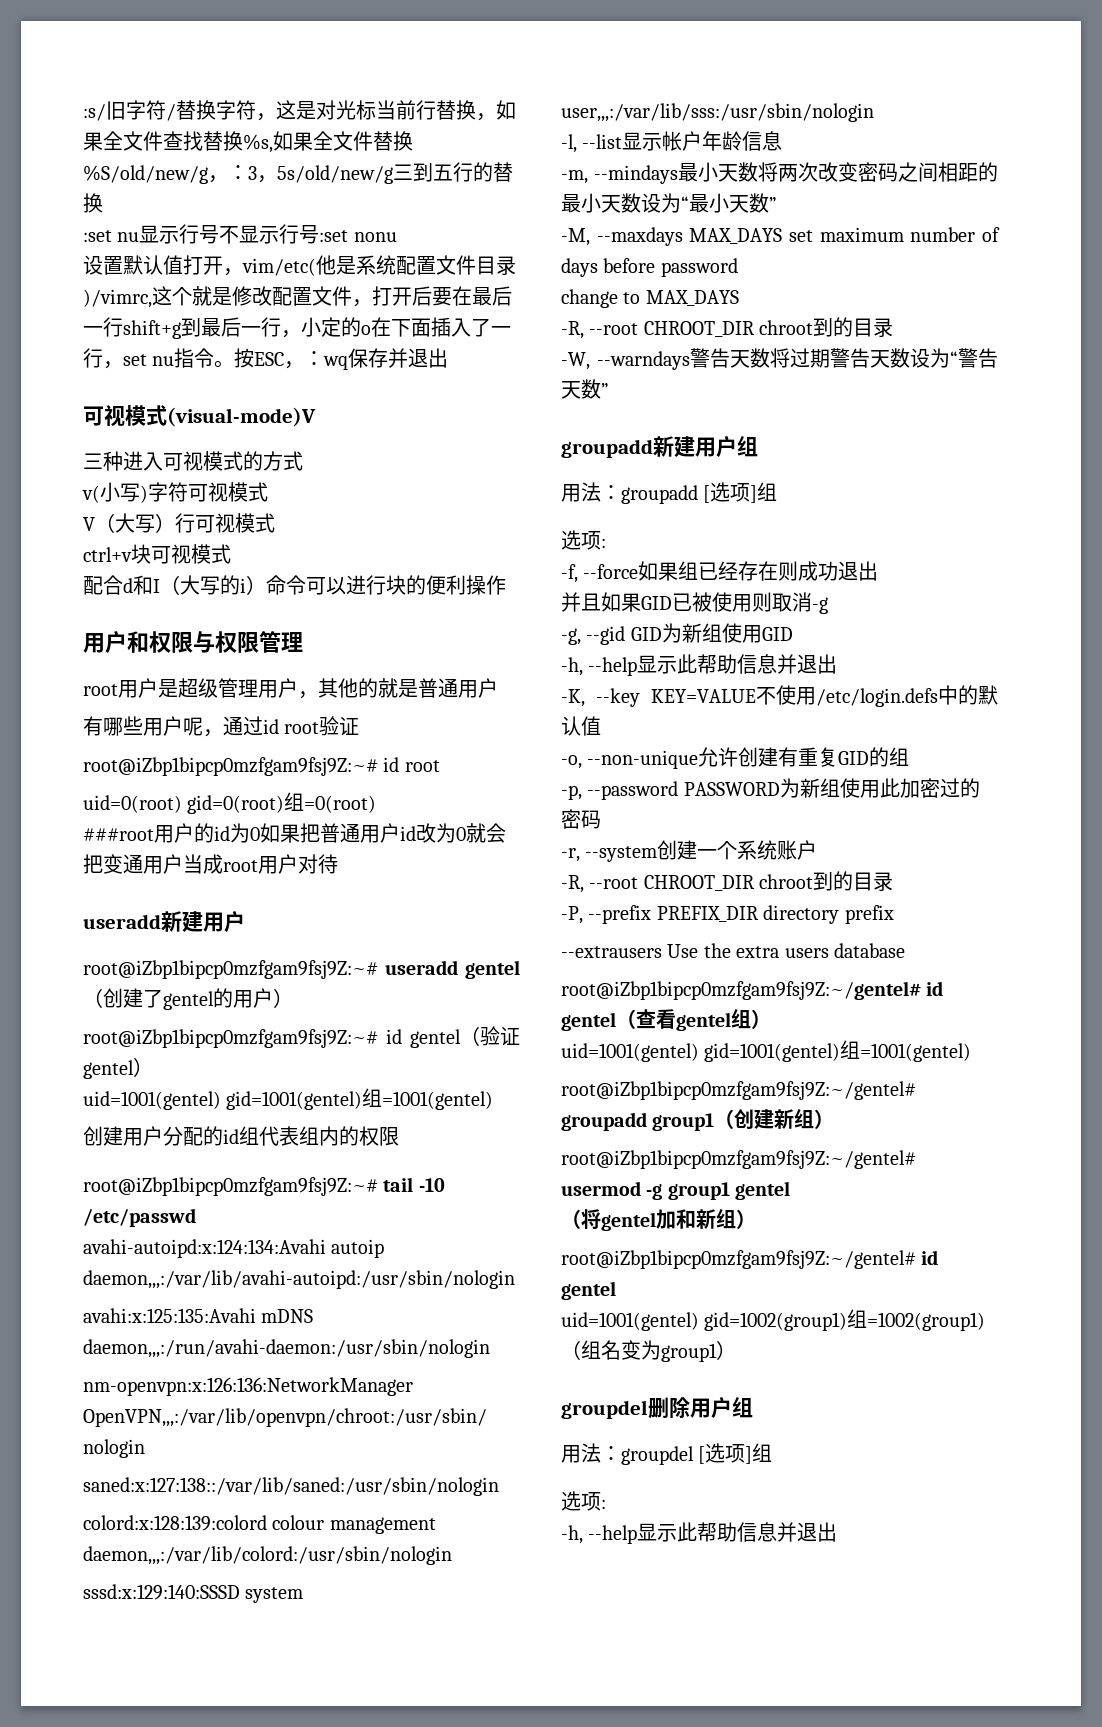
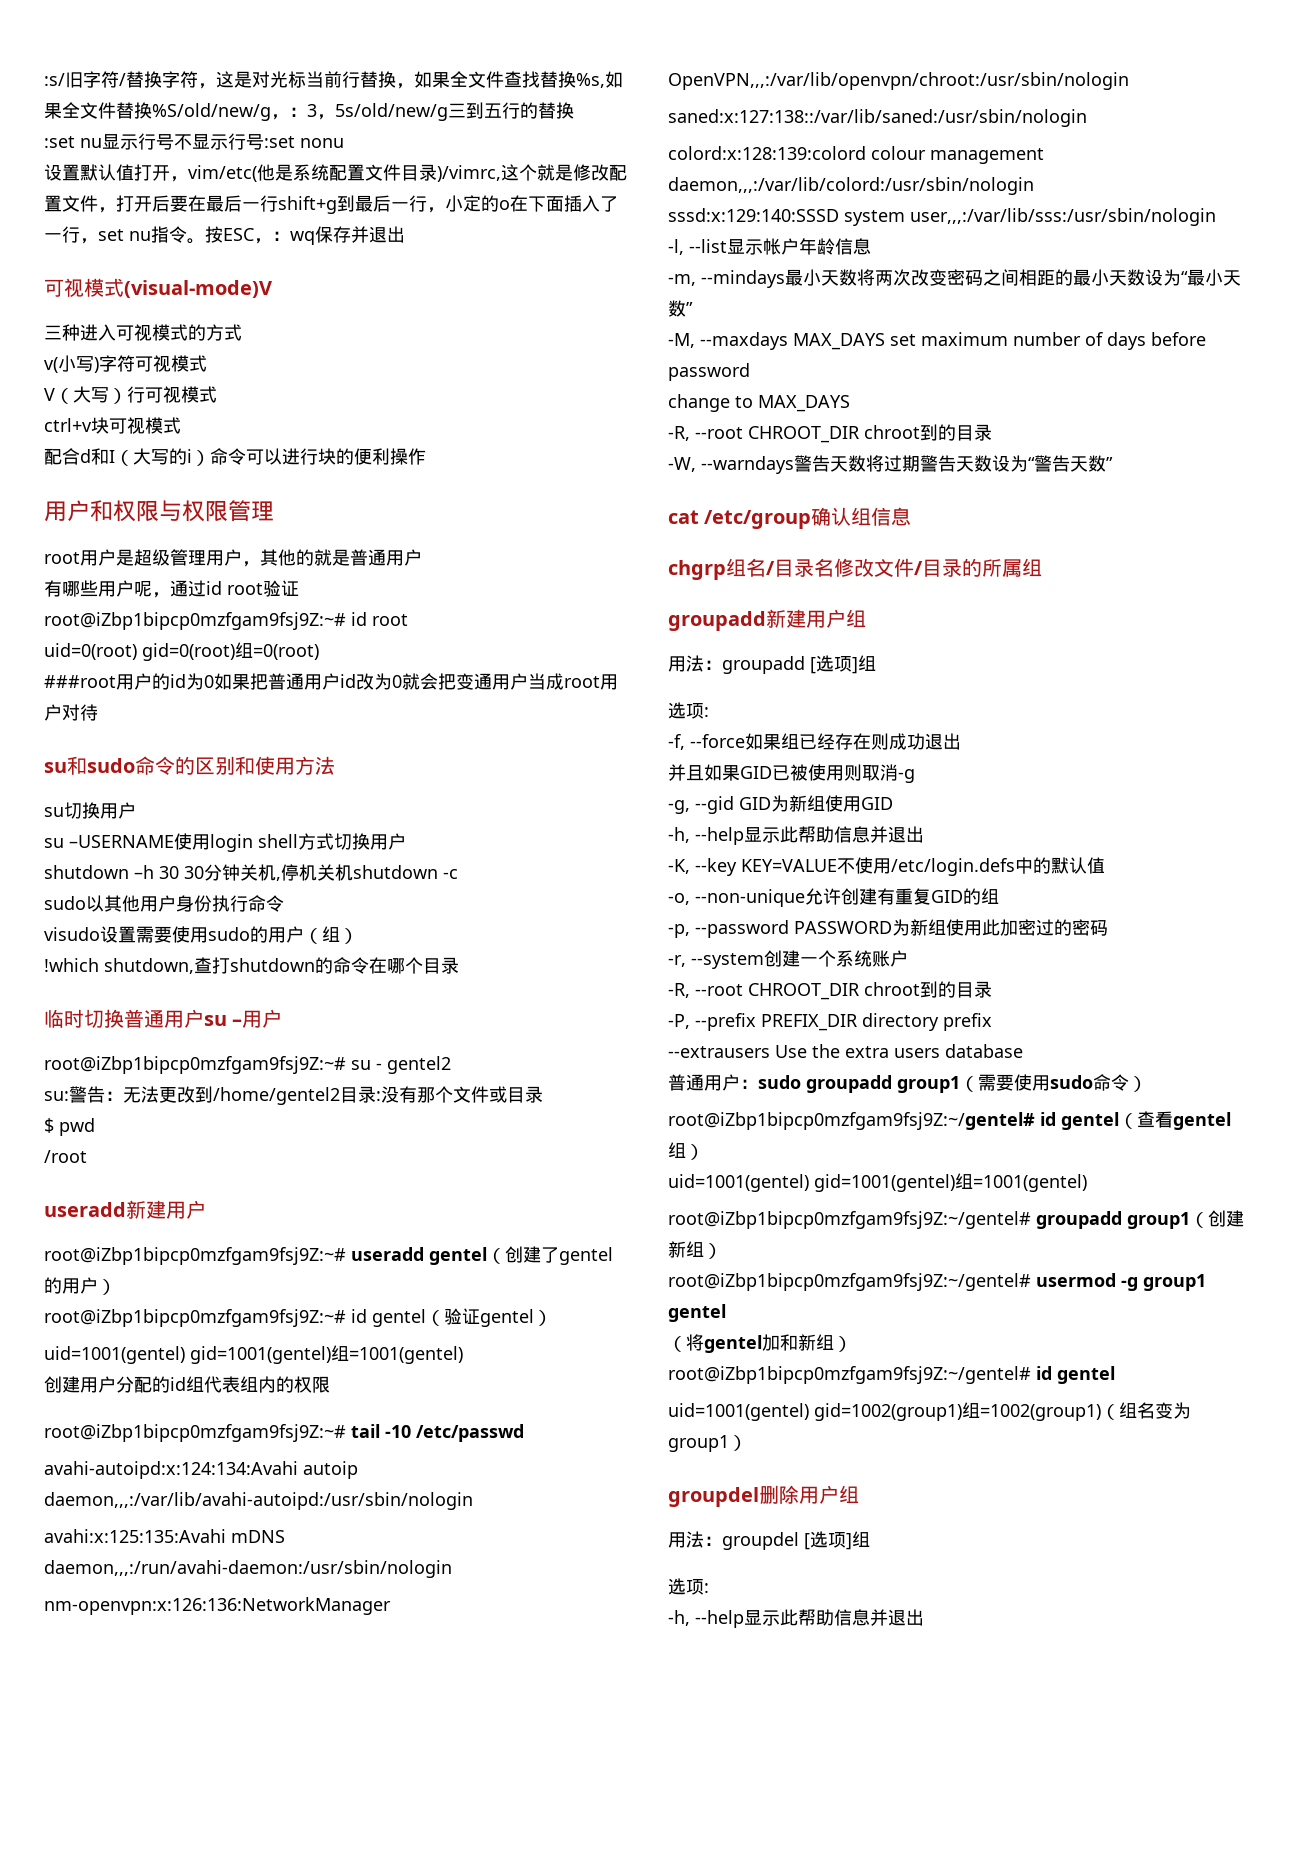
(338, 864) none -> [44,756,335,775] [44,802,136,819] [44,833,406,852] [44,864,458,881] [44,895,284,912] [44,926,358,944] [44,957,459,974] [44,1009,283,1028] [44,1056,451,1074] [44,1086,543,1105] [44,1118,95,1136] [44,1150,87,1163] // su和sudo命令的区别和使用方法 // su切换用户 // su –USERNAME使用login shell方式切换用户 // shutdown –h 30 30分钟关机,停机关机shutdown -c // sudo以其他用户身份执行命令 // visudo设置需要使用sudo的用户（组） // !which shutdown,查打shutdown的命令在哪个目录 // 临时切换普通用户su –用户 // root@iZbp1bipcp0mzfgam9fsj9Z:~# su - gentel2 // su:警告：无法更改到/home/gentel2目录:没有那个文件或目录 // $ pwd // /root
(609, 390) none -> [668,507,912,529] [668,558,1042,580] // cat /etc/group确认组信息 // chgrp组名/目录名修改文件/目录的所属组
(905, 950) none -> [668,1074,1147,1093] // 普通用户：sudo groupadd group1（需要使用sudo命令）

